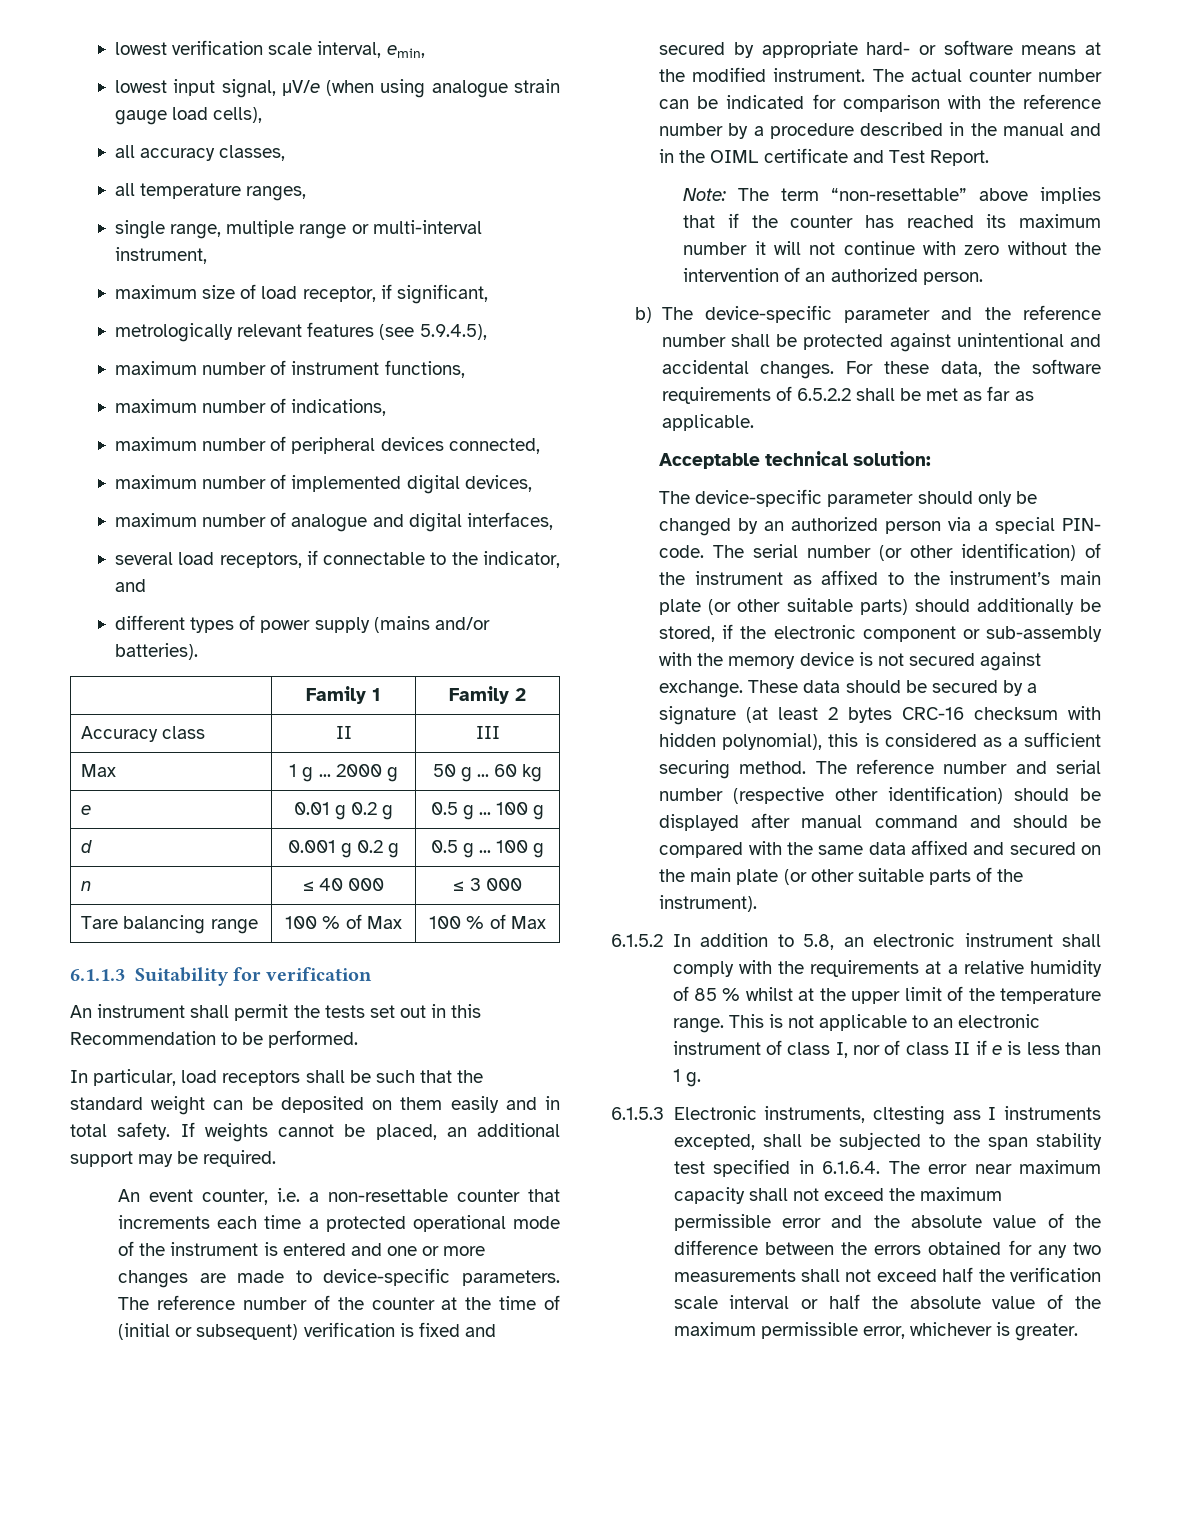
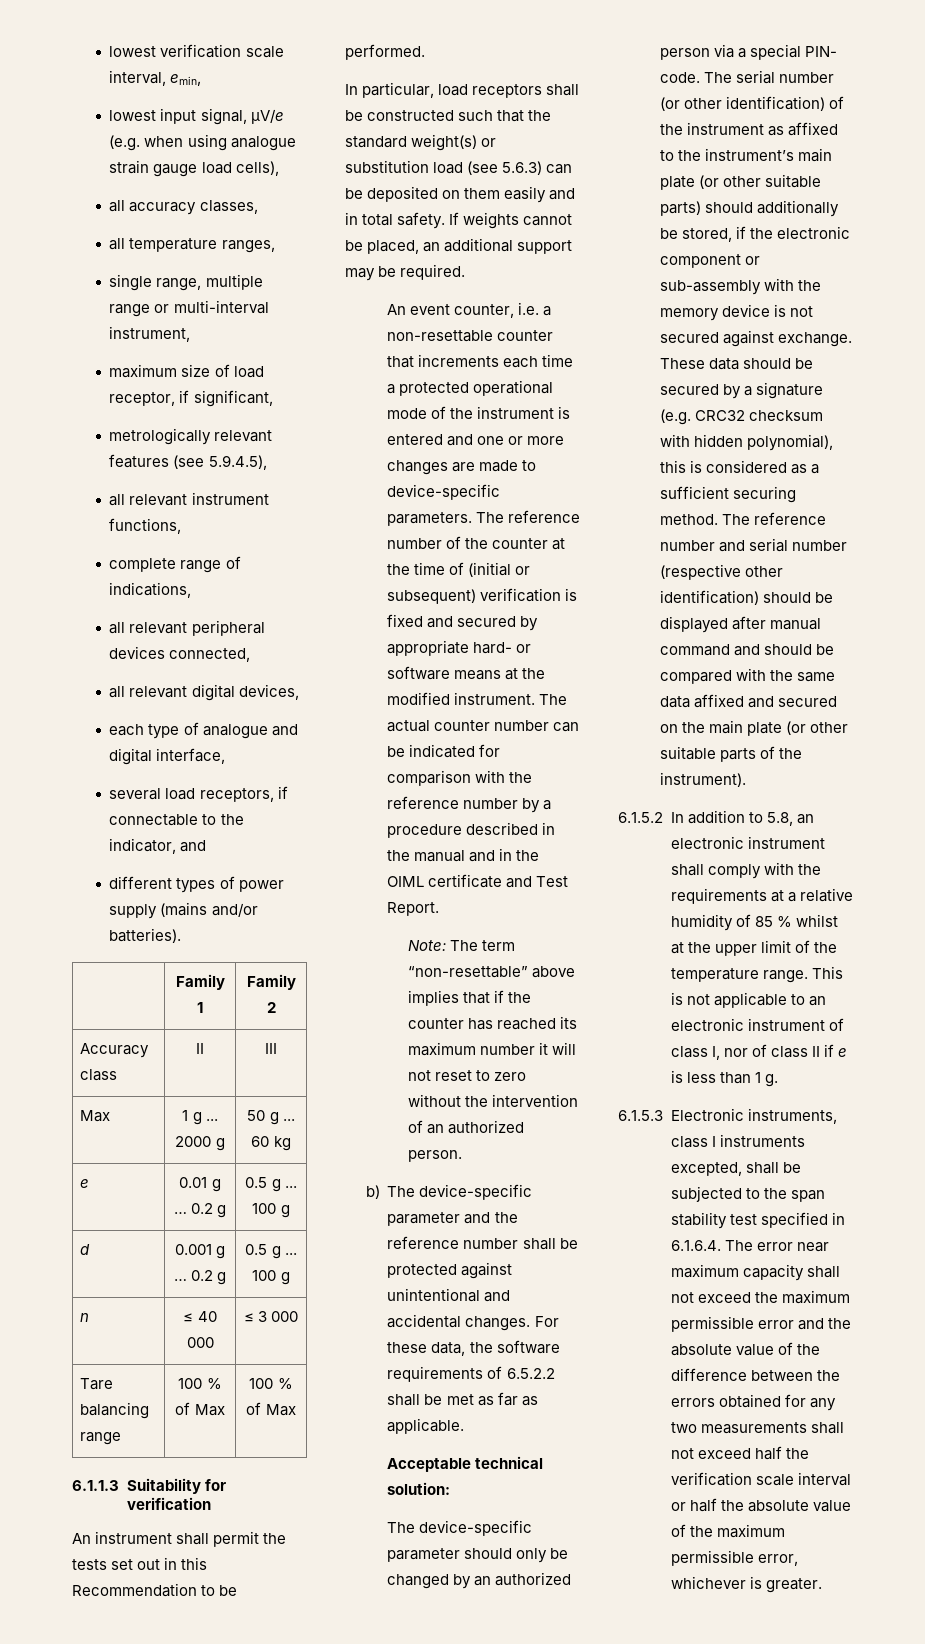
[326,80,375,96] (when -> [109,135,184,151] (e.g. when
[114,360,287,375] maximum number of -> [109,494,188,506] all relevant
[114,399,267,413] maximum number -> [109,558,222,573] complete range
[114,436,287,451] maximum number of -> [109,622,188,634] all relevant
[114,474,402,492] maximum number of implemented -> [109,686,188,698] all relevant
[114,513,267,527] maximum number -> [109,724,180,739] each type
[466,512,553,530] interfaces, -> [156,748,226,764] interface,
(346, 812) none -> [173,1212,187,1214] …
(352, 850) none -> [173,1279,187,1281] …
(371, 1076) none -> [367,110,455,121] constructed
[151,1096,206,1115] weight -> [411,134,497,151] [345,160,543,175] weight(s) or substitution load (see 5.6.3)
[843,241,956,255] continue with -> [434,1070,490,1081] reset to
[746,707,965,723] (at least 2 bytes CRC-16 -> [659,409,745,425] (e.g. CRC32
[872,1106,981,1125] cltesting ass -> [670,1136,708,1148] class

